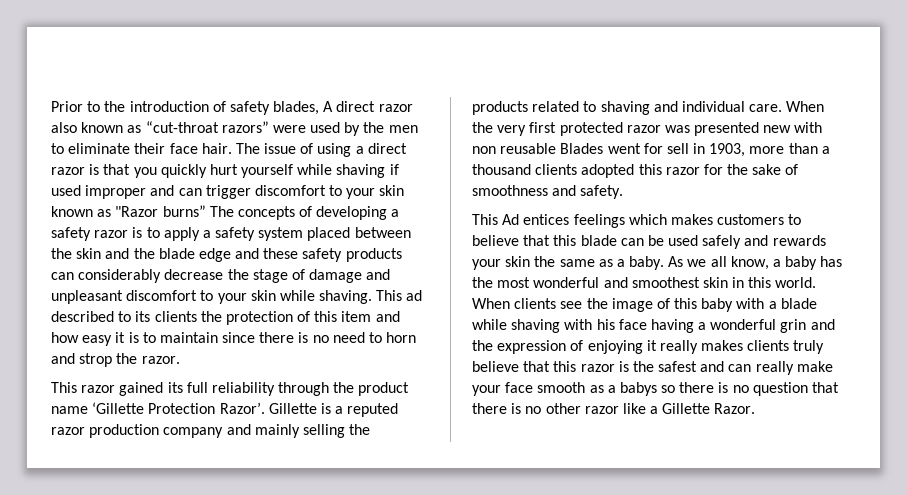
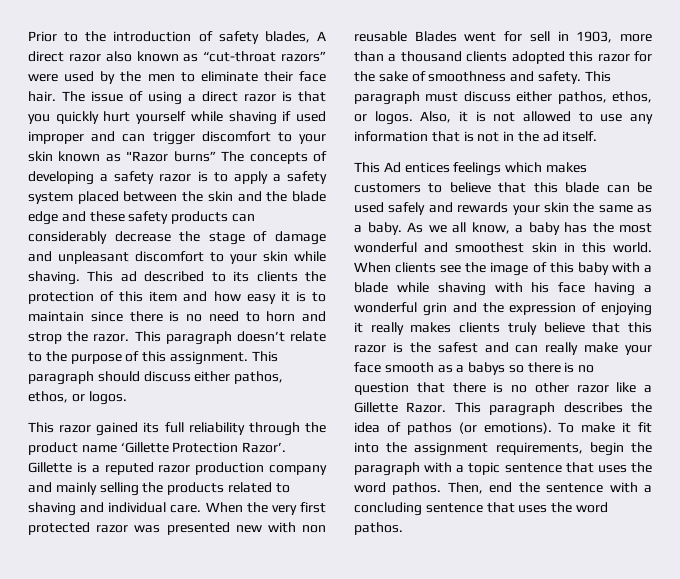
(180, 360) none -> [134,331,326,345] [28,351,278,365] [28,371,284,385] [28,391,127,405] This paragraph doesn’t relate to the purpose of this assignment. This paragraph should discuss either pathos, ethos, or logos.
(624, 192) none -> [584,71,611,82] [354,91,652,105] [354,111,653,125] [354,131,598,142] This paragraph must discuss either pathos, ethos, or logos. Also, it is not allowed to use any information that is not in the ad itself.
(756, 408) none -> [454,402,652,416] [354,422,652,435] [354,442,652,456] [354,462,652,476] [354,482,652,495] [354,502,608,516] [354,522,403,535] This paragraph describes the idea of pathos (or emotions). To make it fit into the assignment requirements, begin the paragraph with a topic sentence that uses the word pathos. Then, end the sentence with a concluding sentence that uses the word pathos.

